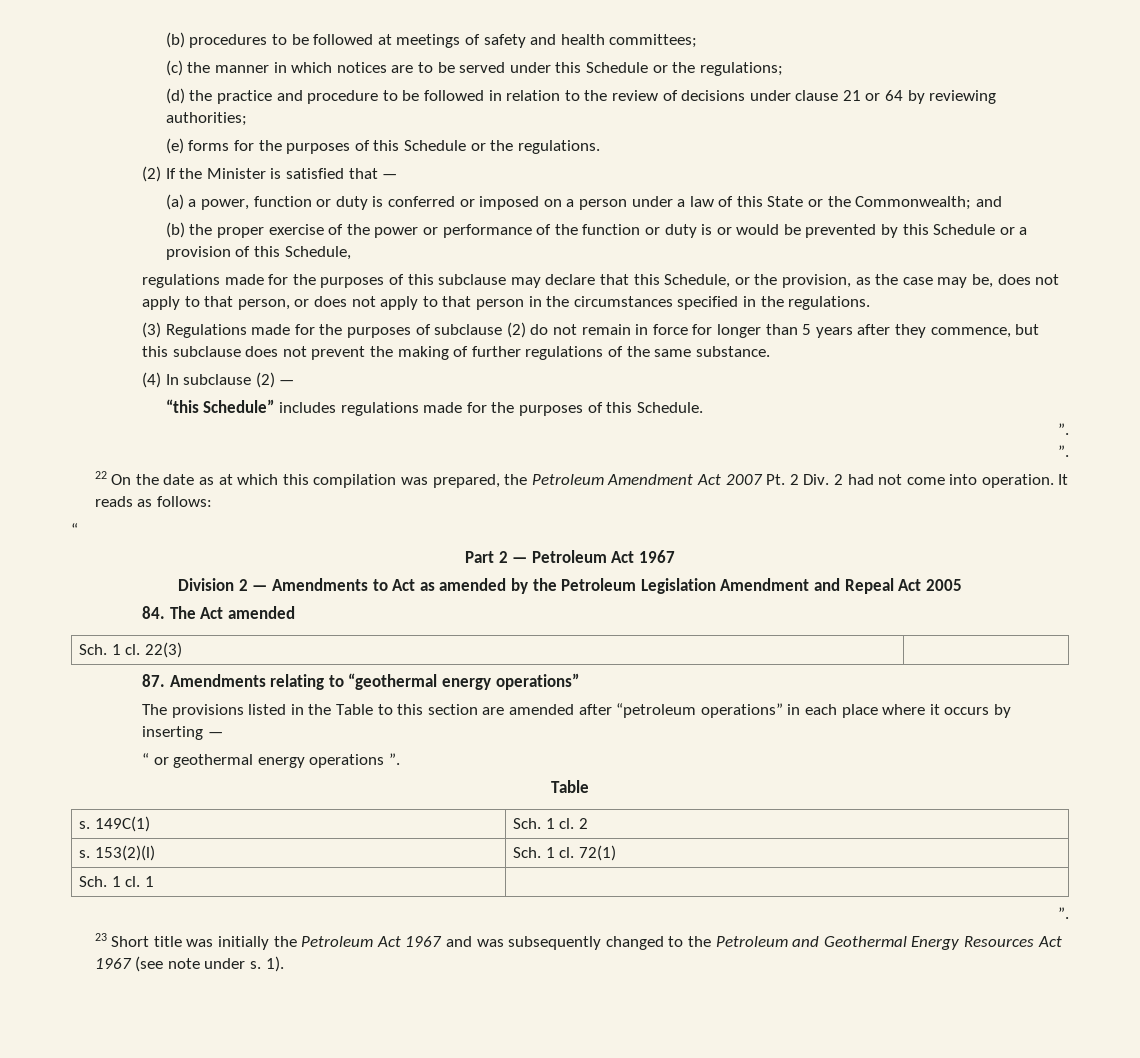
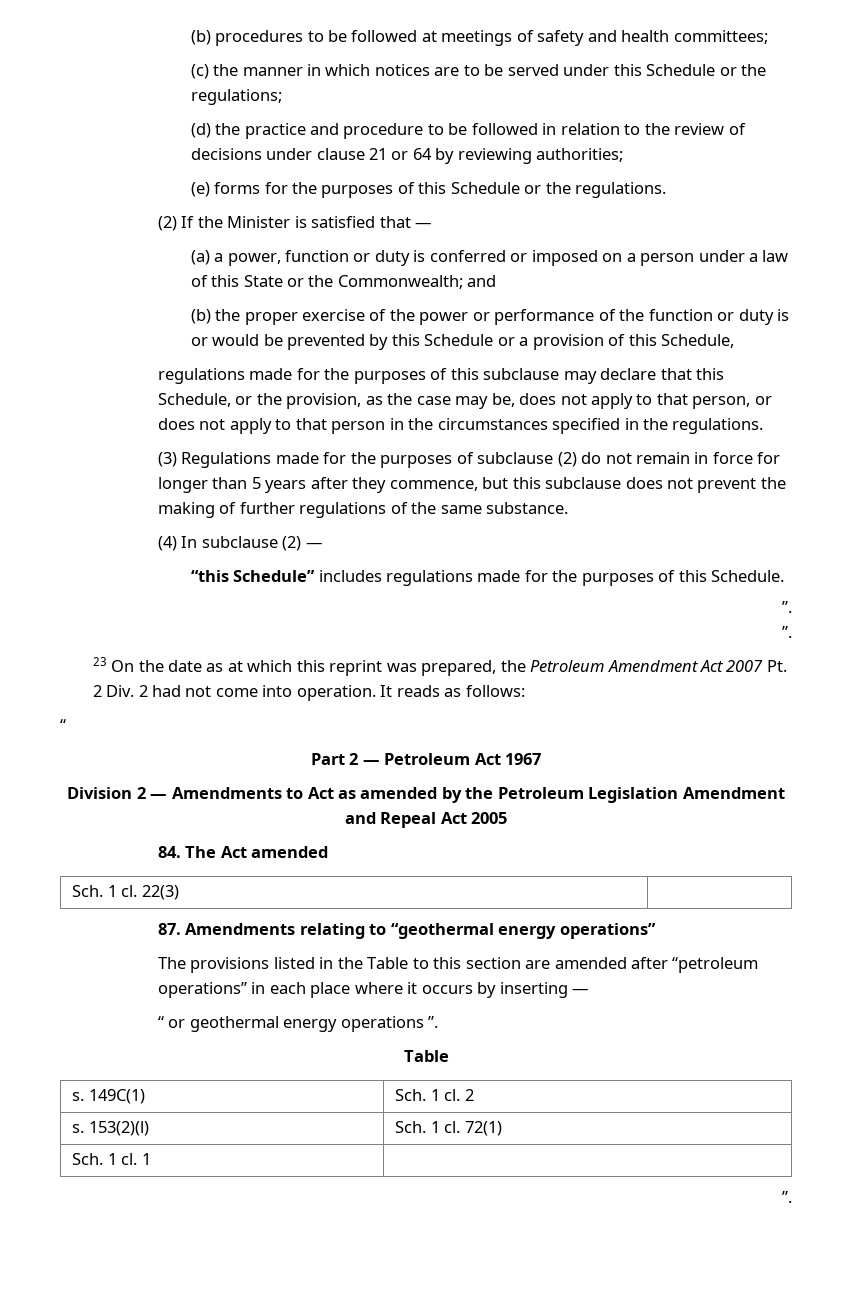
[94,471,107,479] 22 -> [92,657,107,666] 23
[313,474,397,488] compilation -> [329,660,383,676] reprint
[94,933,1062,950] [94,956,284,972] // 23 Short title was initially the Petroleum Act 1967 and was subsequently changed to the Petroleum and Geothermal Energy Resources Act 1967 (see note under s. 1). -> (792, 1197) none

